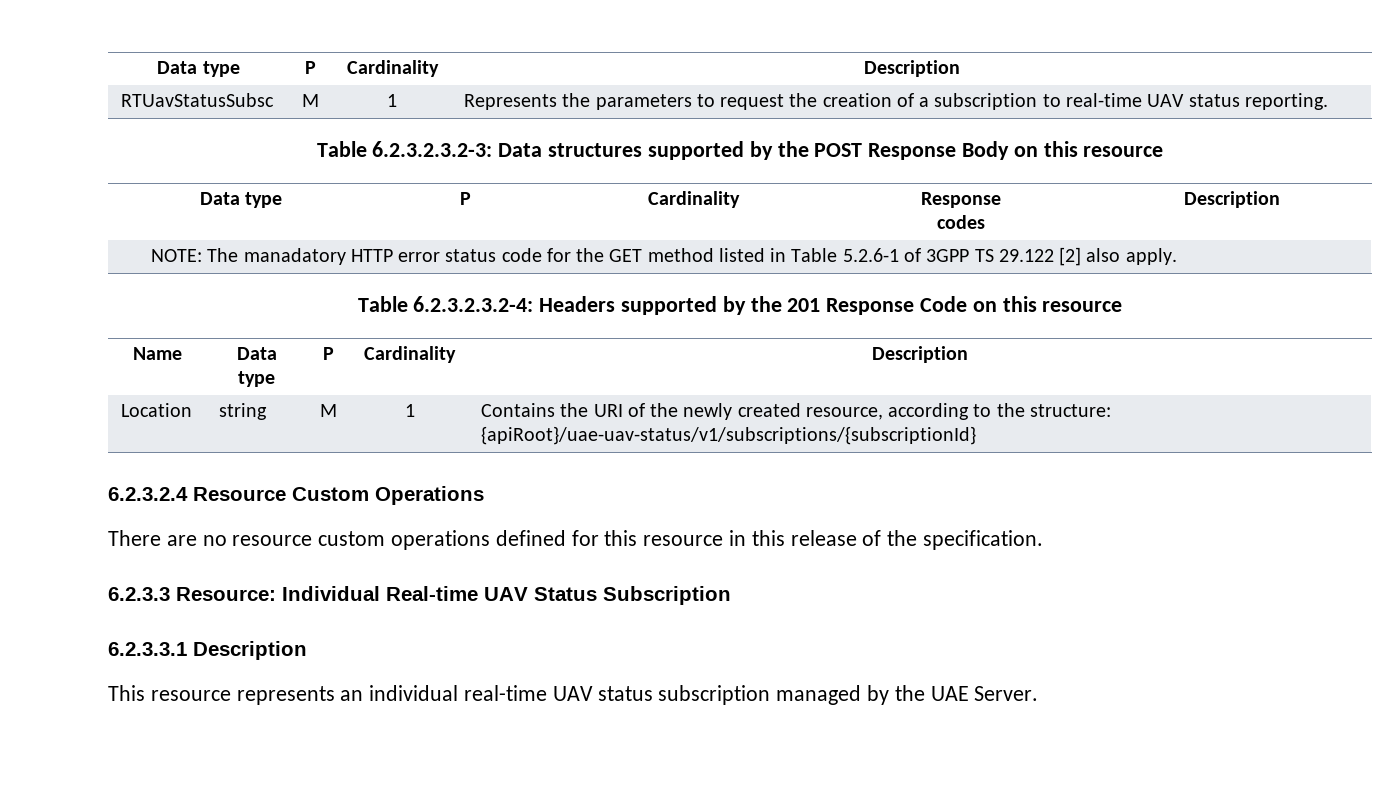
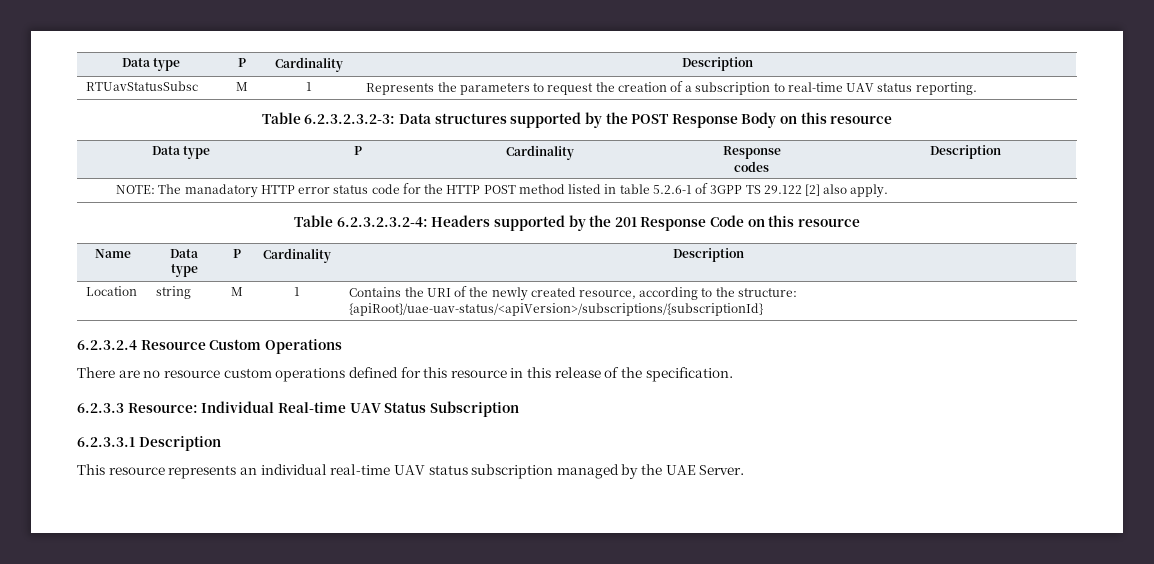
[609,249,643,262] GET -> [446,185,516,194] HTTP POST
[791,248,838,262] Table -> [619,184,650,194] table
[481,426,977,445] {apiRoot}/uae-uav-status/v1/subscriptions/{subscriptionId} -> [349,303,764,316] {apiRoot}/uae-uav-status/<apiVersion>/subscriptions/{subscriptionId}

